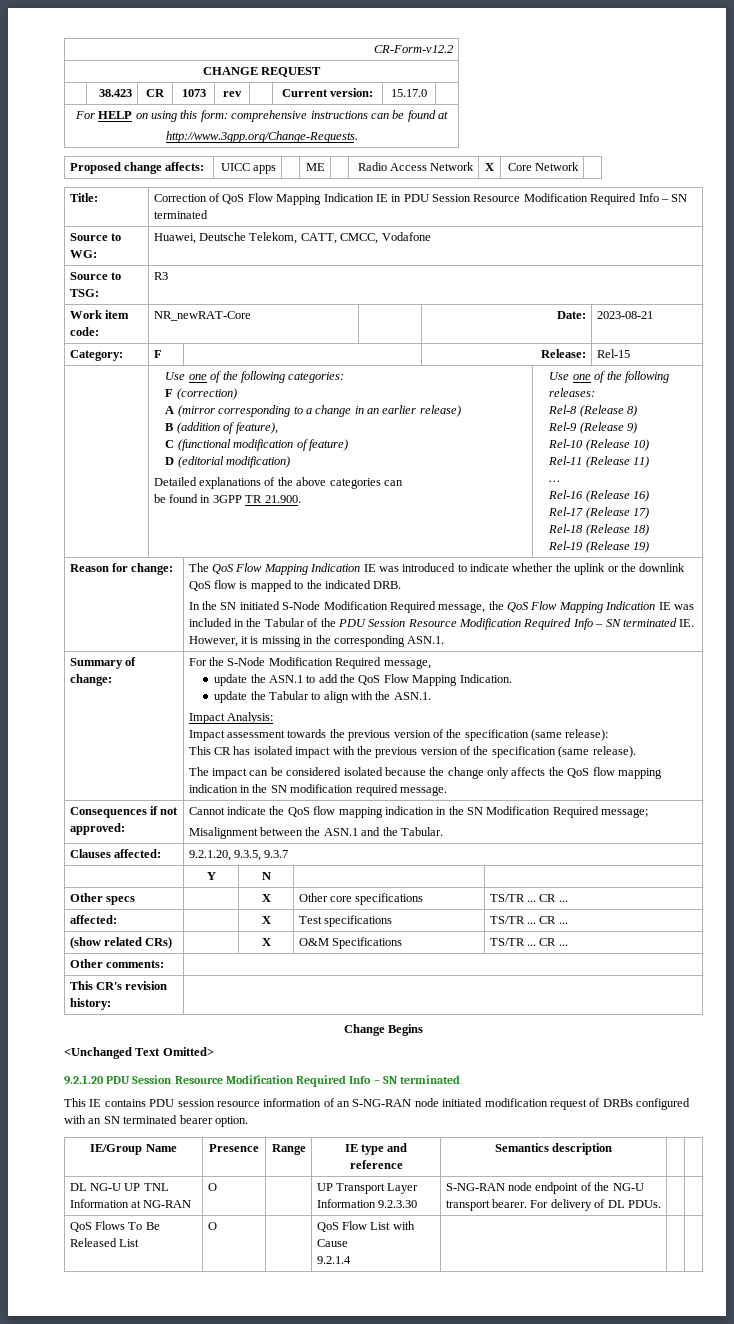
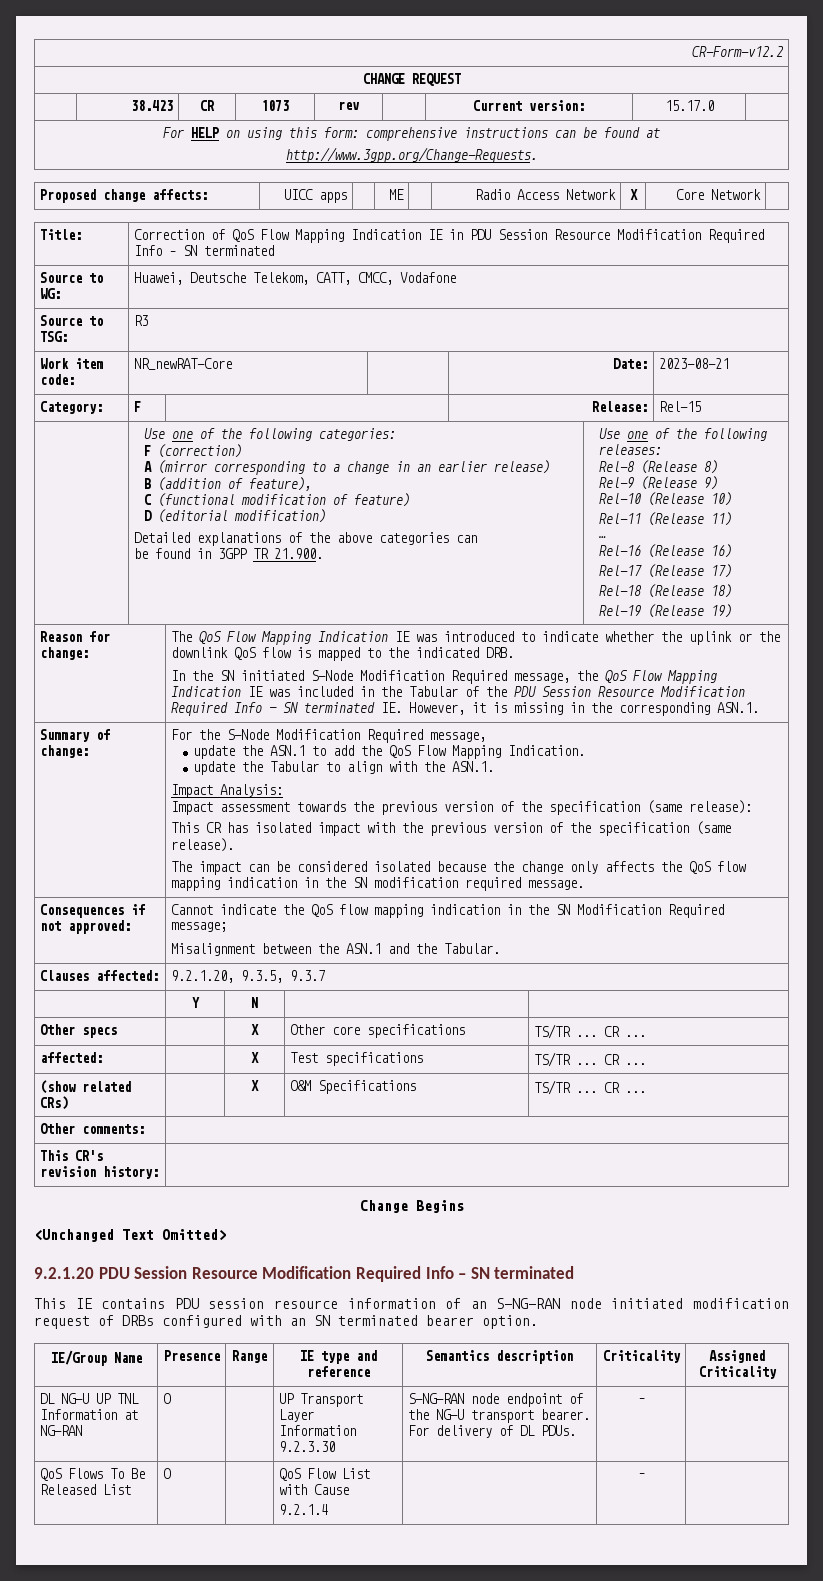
(613, 1149) | -> [602,1350,681,1363] [709,1350,765,1363] [698,1366,777,1379] Criticality | Assigned Criticality
(661, 1204) none -> [637,1398,645,1403] –
(351, 1260) none -> [637,1473,645,1478] –

